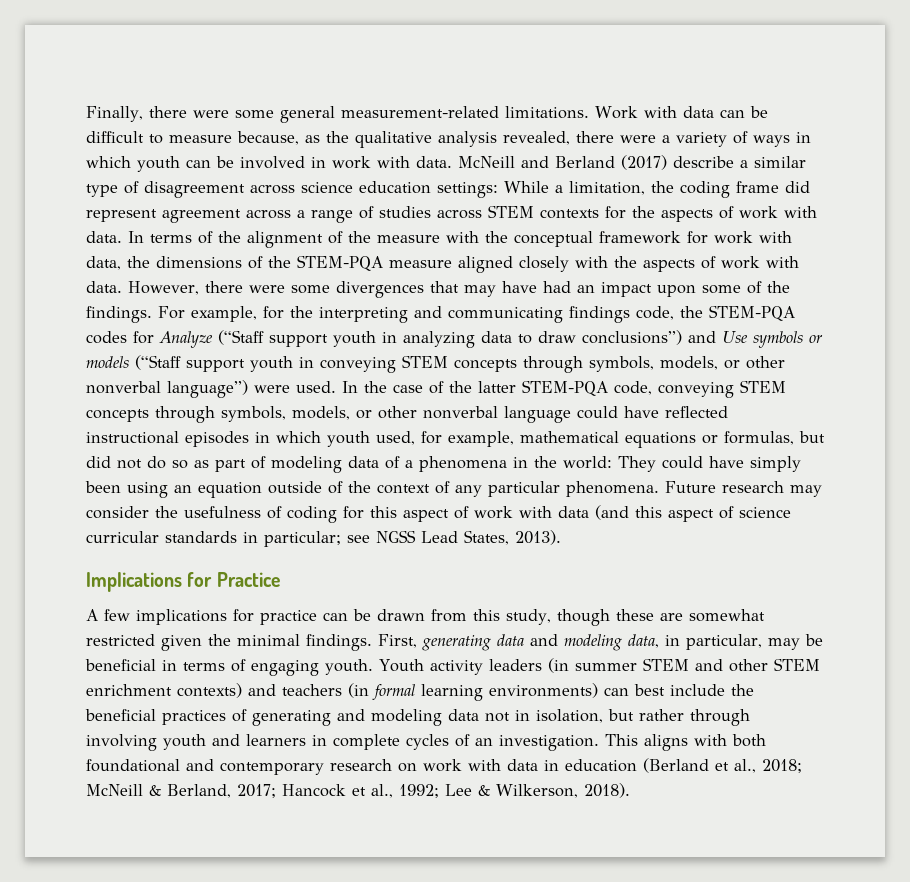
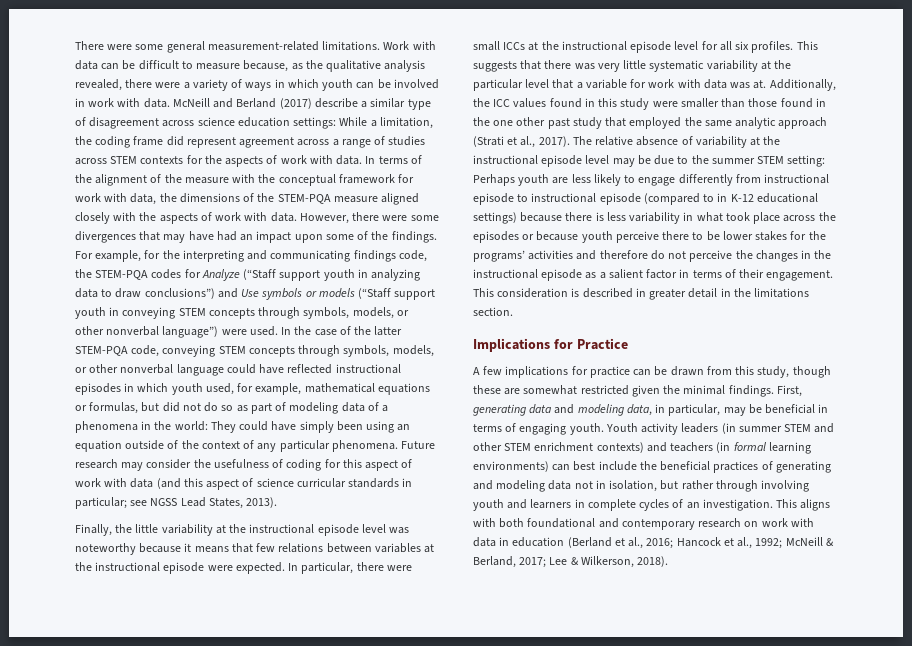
[86,106,187,122] Finally, there -> [75,41,104,50] There
(561, 537) none -> [75,524,410,536] [75,543,435,555] [75,562,412,574] [473,41,818,53] [473,60,792,72] [473,79,836,91] [473,98,826,110] [473,117,828,129] [473,136,781,148] [473,155,826,167] [473,174,830,186] [473,193,818,205] [473,212,836,224] [473,231,826,243] [473,250,832,262] [473,269,834,281] [473,288,810,300] [473,307,513,316] // Finally, the little variability at the instructional episode level was noteworthy because it means that few relations between variables at the instructional episode were expected. In particular, there were small ICCs at the instructional episode level for all six profiles. This suggests that there was very little systematic variability at the particular level that a variable for work with data was at. Additionally, the ICC values found in this study were smaller than those found in the one other past study that employed the same analytic approach (Strati et al., 2017). The relative absence of variability at the instructional episode level may be due to the summer STEM setting: Perhaps youth are less likely to engage differently from instructional episode to instructional episode (compared to in K-12 educational settings) because there is less variability in what took place across the episodes or because youth perceive there to be lower stakes for the programs’ activities and therefore do not perceive the changes in the instructional episode as a salient factor in terms of their engagement. This consideration is described in greater detail in the limitations section.
[762,759,802,773] [86,784,439,798] 2018; McNeill & Berland, 2017; Hancock et al., 1992; -> [646,537,834,549] [473,556,547,568] 2016; Hancock et al., 1992; McNeill & Berland, 2017;

